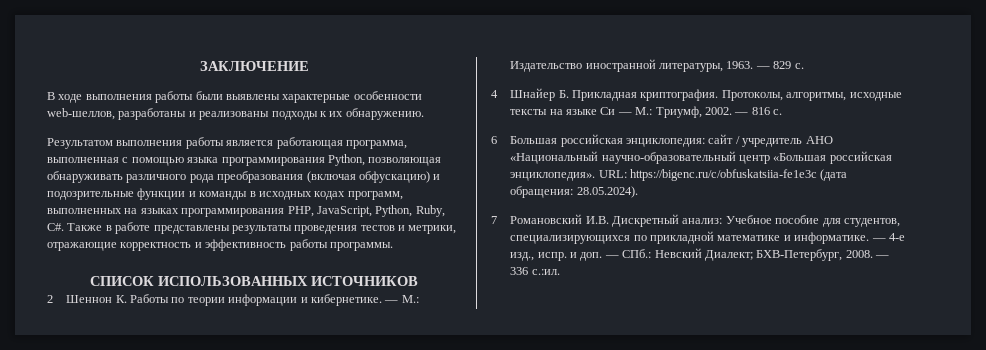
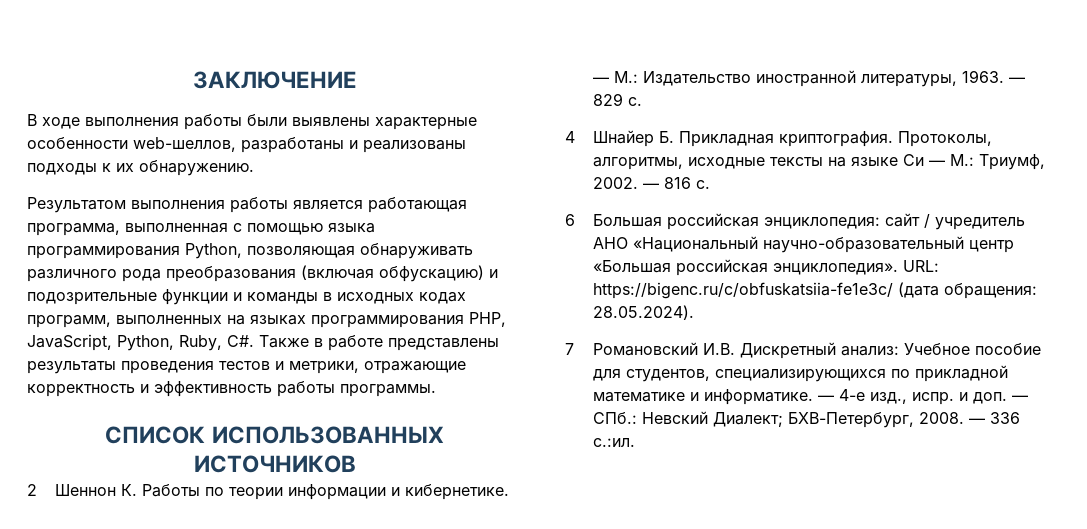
[629,169,817,181] https://bigenc.ru/c/obfuskatsiia-fe1e3c -> [593,282,894,299] https://bigenc.ru/c/obfuskatsiia-fe1e3c/

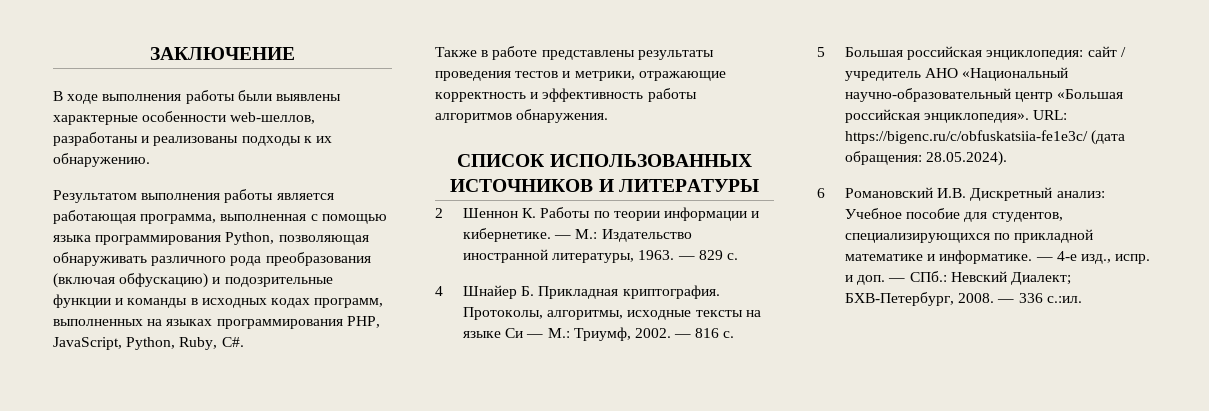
(254, 341) none -> (244, 342) //
[340,384,436,397] программы. -> [435,109,609,123] алгоритмов обнаружения.
(356, 464) none -> [598,179,759,192] И ЛИТЕРАТУРЫ
[565,214,575,226] 6 -> [817,47,825,57] 5
[565,343,574,355] 7 -> [817,188,825,198] 6

